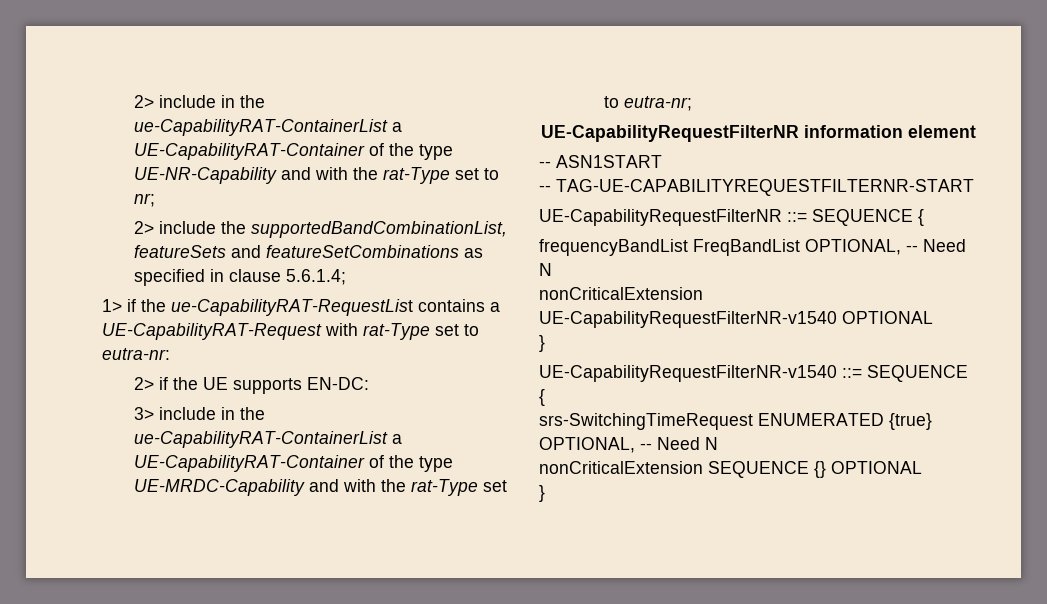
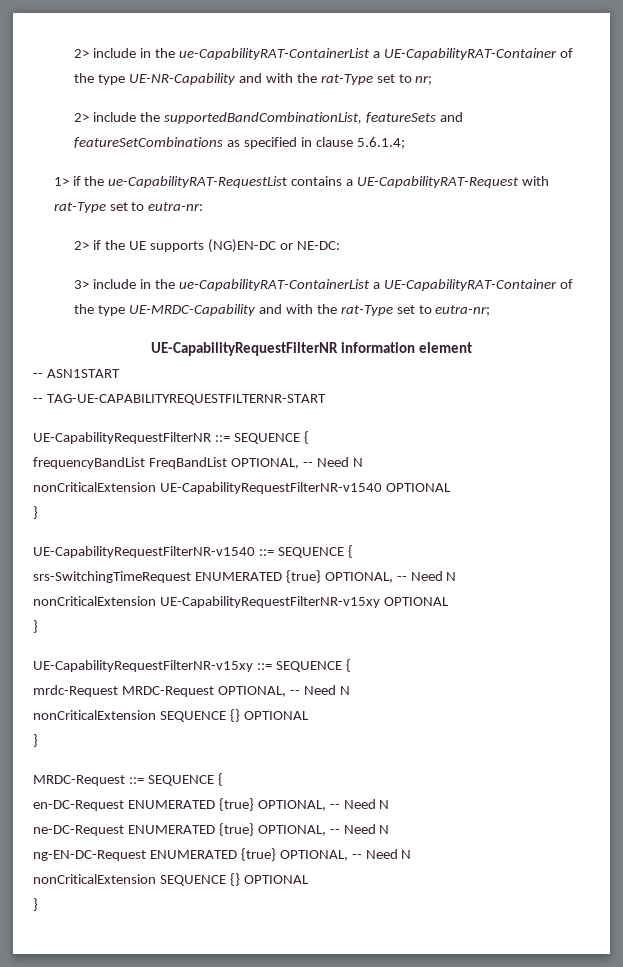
[307,377,370,390] EN-DC: -> [207,239,340,253] (NG)EN-DC or NE-DC:
[539,461,922,478] [539,485,545,502] // nonCriticalExtension SEQUENCE {} OPTIONAL // } -> [33,596,449,608] [33,620,38,633] [33,659,351,672] [33,685,350,697] [33,709,309,722] [33,734,38,747] [33,773,223,786] [33,798,390,811] [33,823,390,836] [33,848,412,861] [33,873,309,886] [33,898,38,911] // nonCriticalExtension UE-CapabilityRequestFilterNR-v15xy OPTIONAL // } // UE-CapabilityRequestFilterNR-v15xy ::= SEQUENCE { // mrdc-Request MRDC-Request OPTIONAL, -- Need N // nonCriticalExtension SEQUENCE {} OPTIONAL // } // MRDC-Request ::= SEQUENCE { // en-DC-Request ENUMERATED {true} OPTIONAL, -- Need N // ne-DC-Request ENUMERATED {true} OPTIONAL, -- Need N // ng-EN-DC-Request ENUMERATED {true} OPTIONAL, -- Need N // nonCriticalExtension SEQUENCE {} OPTIONAL // }

